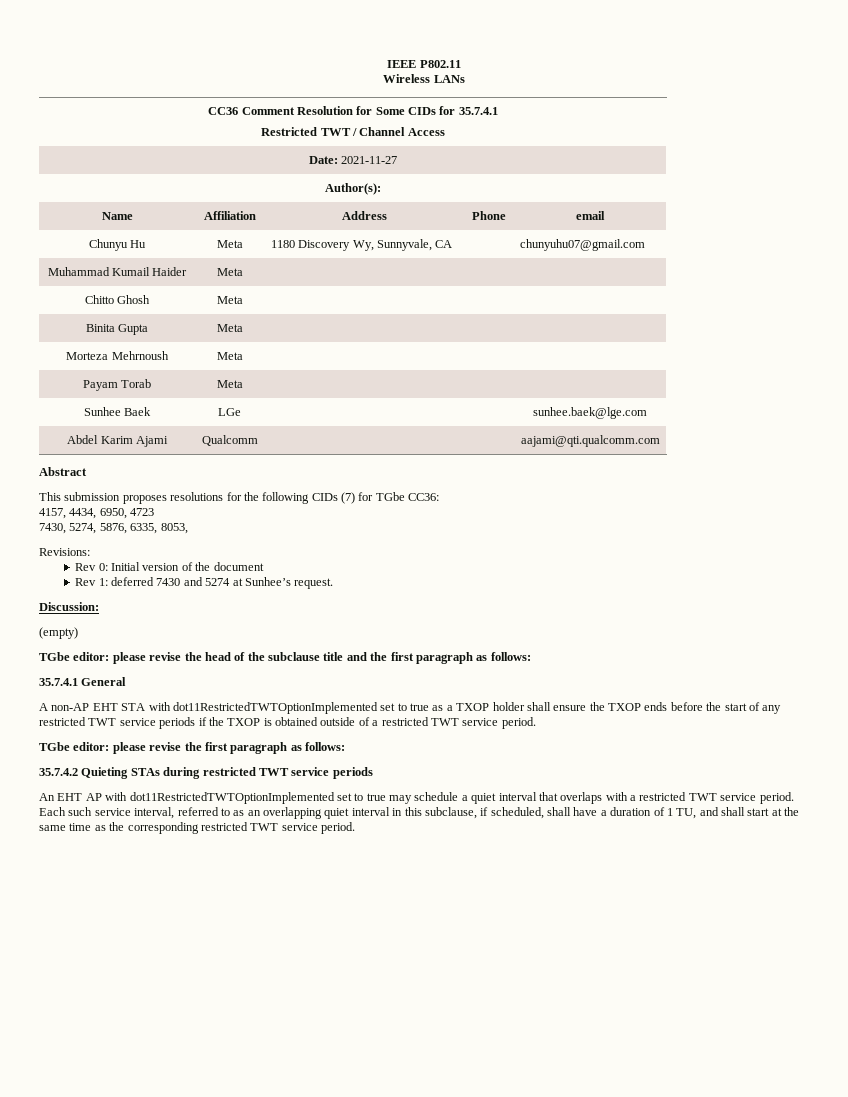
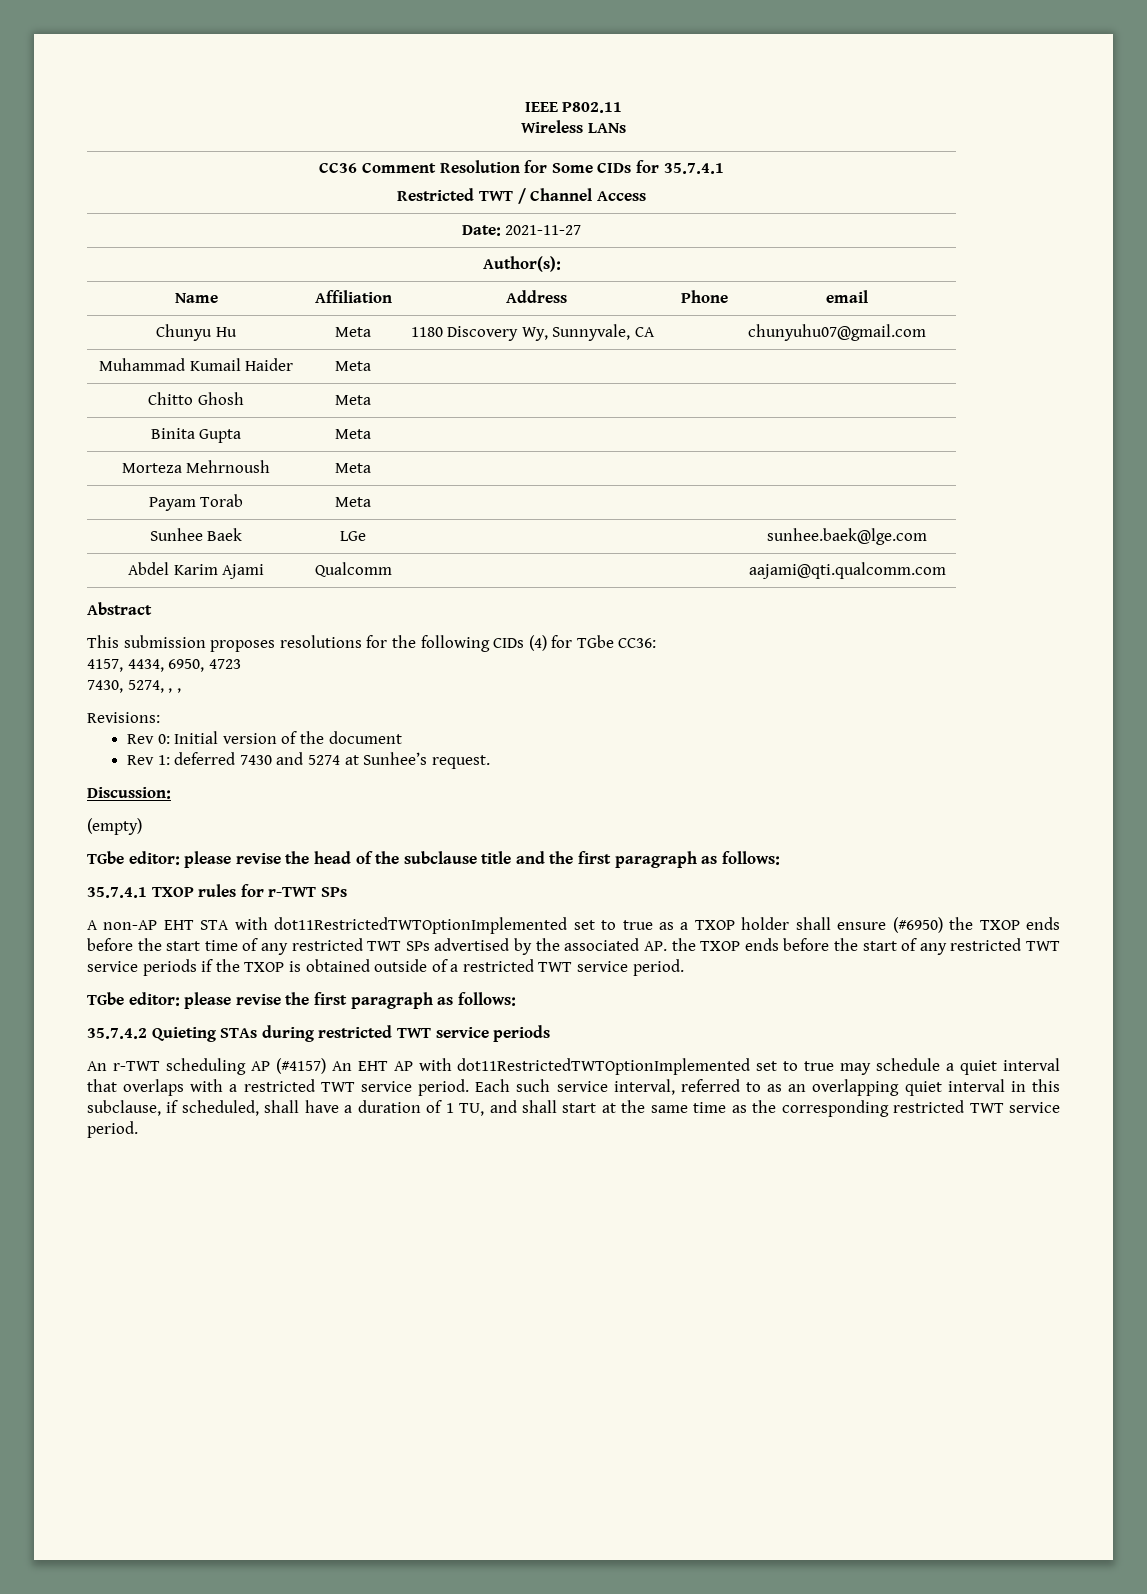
[341,492,355,504] (7) -> [528,635,547,651] (4)
[99,523,188,534] 5876, 6335, 8053, -> [168,688,181,693] , ,
[81,677,127,686] General -> [151,884,347,897] TXOP rules for r-TWT SPs
(587, 708) none -> [892,917,1060,933] [87,938,667,955] (#6950) the TXOP ends before the start time of any restricted TWT SPs advertised by the associated AP.
(55, 797) none -> [112,1058,352,1075] r-TWT scheduling AP (#4157) An

